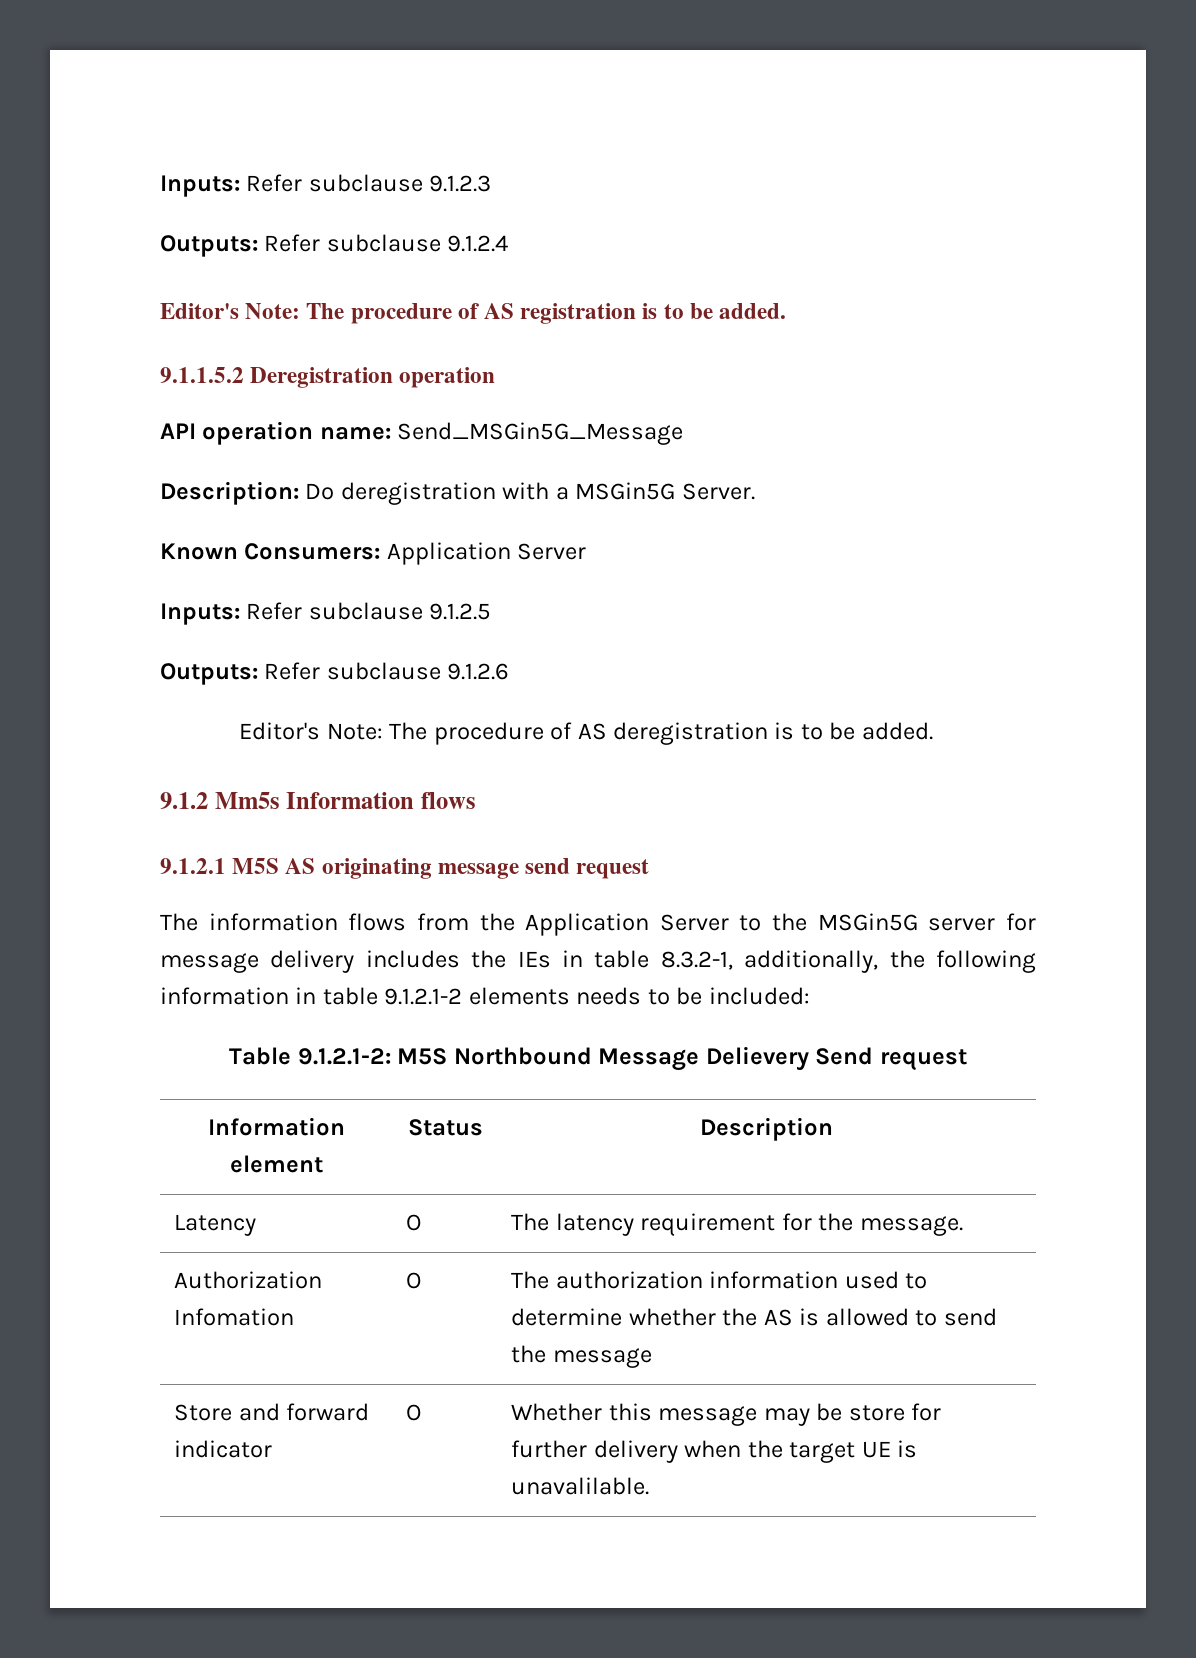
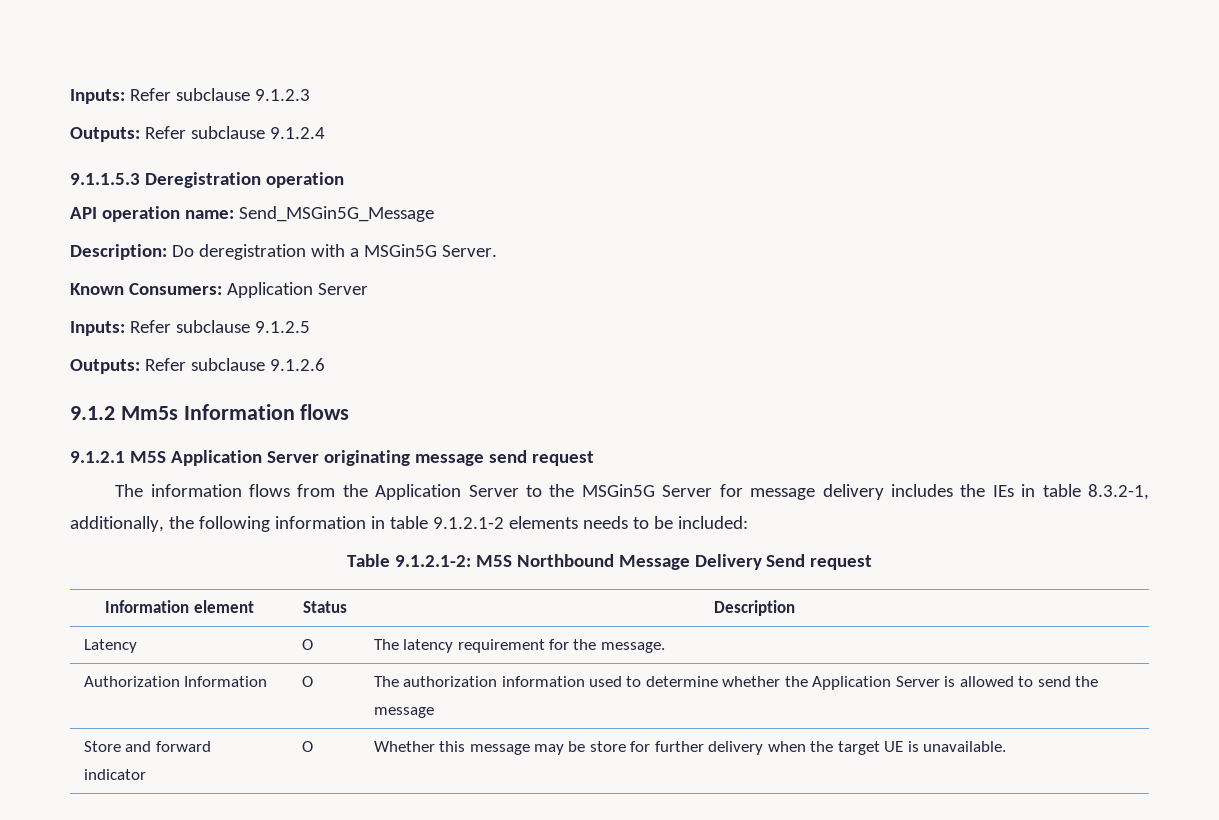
[160,303,787,324] [160,367,244,383] Editor's Note: The procedure of AS registration is to be added. // 9.1.1.5.2 -> [70,173,140,185] 9.1.1.5.3
[239,722,933,745] // Editor's Note: The procedure of AS deregistration is to be added. -> (325, 364) none
[285,858,316,874] AS -> [170,450,319,466] Application Server
[928,918,996,931] server -> [662,485,713,497] Server
[705,1046,809,1071] Delievery -> [694,554,762,570] Delivery
[174,1308,295,1326] Infomation -> [184,676,268,687] Information
[763,1309,793,1326] AS -> [812,676,940,690] Application Server
[511,1477,650,1495] unavalilable. -> [922,741,1006,752] unavailable.

